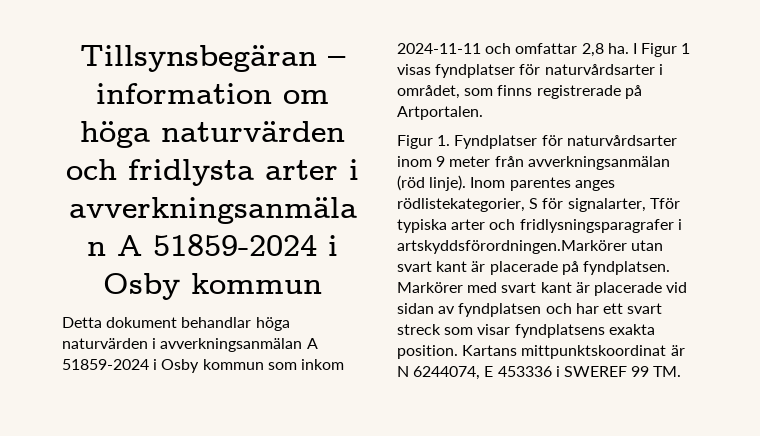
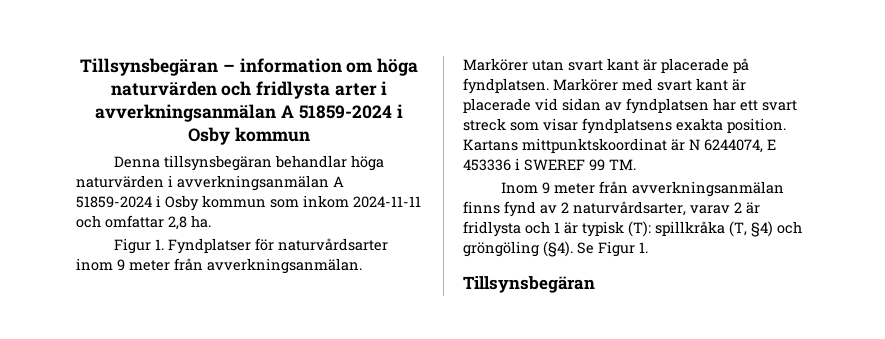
[62,317,178,328] Detta dokument -> [113,155,272,171] Denna tillsynsbegäran
[632,43,691,57] [397,64,663,78] [397,85,642,99] [397,106,483,120] I Figur 1 visas fyndplatser för naturvårdsarter i området, som finns registrerade på Artportalen. -> (211, 221) none
[527,156,670,170] [397,175,615,191] [397,198,680,212] [397,219,682,233] [397,240,627,254] avverkningsanmälan (röd linje). Inom parentes anges rödlistekategorier, S för signalarter, Tför typiska arter och fridlysningsparagrafer i artskyddsförordningen.Markörer -> [207,258,362,274] [463,58,528,71] avverkningsanmälan. Markörer
[545,303,572,314] och -> (709, 106) none
(682, 371) none -> [500,181,784,197] [463,201,760,217] [463,221,802,237] [463,241,648,257] [463,276,595,293] // Inom 9 meter från avverkningsanmälan finns fynd av 2 naturvårdsarter, varav 2 är fridlysta och 1 är typisk (T): spillkråka (T, §4) och gröngöling (§4). Se Figur 1. // Tillsynsbegäran

